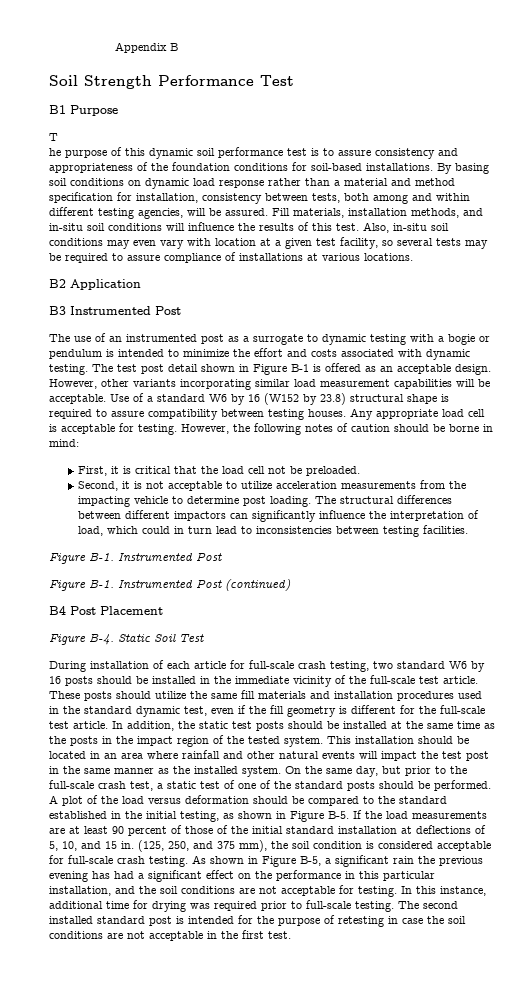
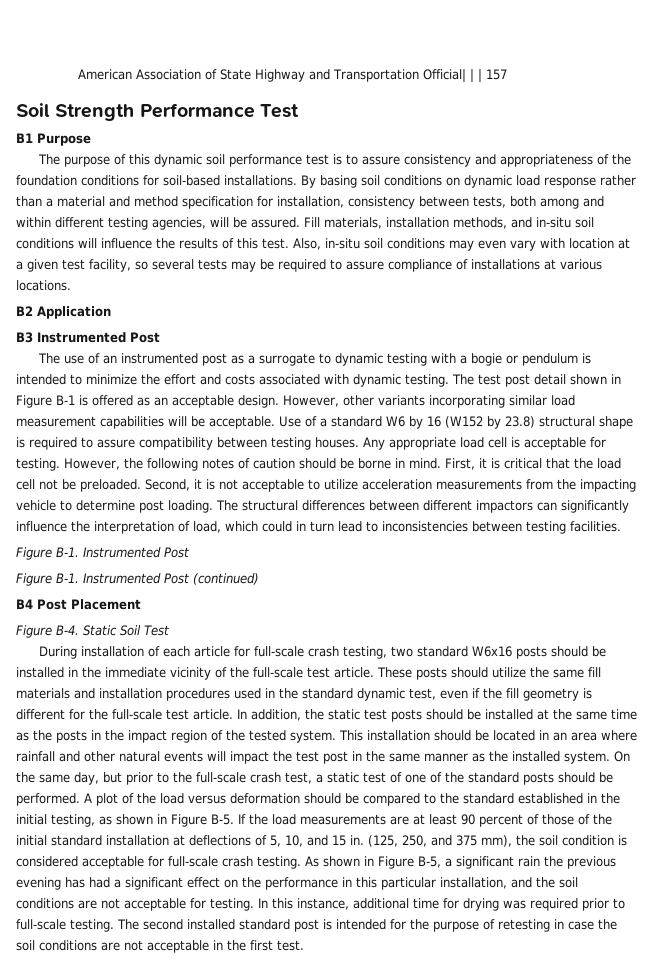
[114,42,178,53] Appendix B -> [77,69,507,83] American Association of State Highway and Transportation Official| | | 157
[49,133,58,141] [49,148,61,156] T // he -> [38,154,61,165] The
[49,439,79,447] mind: // -> [409,458,441,469] mind.
(361, 471) // -> (141, 485) none
[449,661,485,672] [49,676,61,684] W6 by 16 -> [472,646,513,657] W6x16

